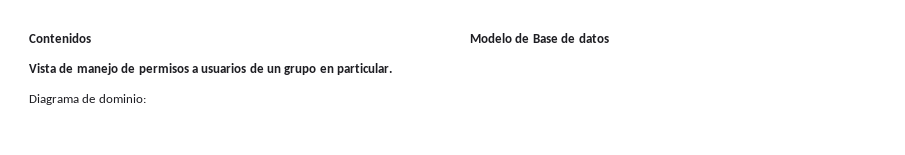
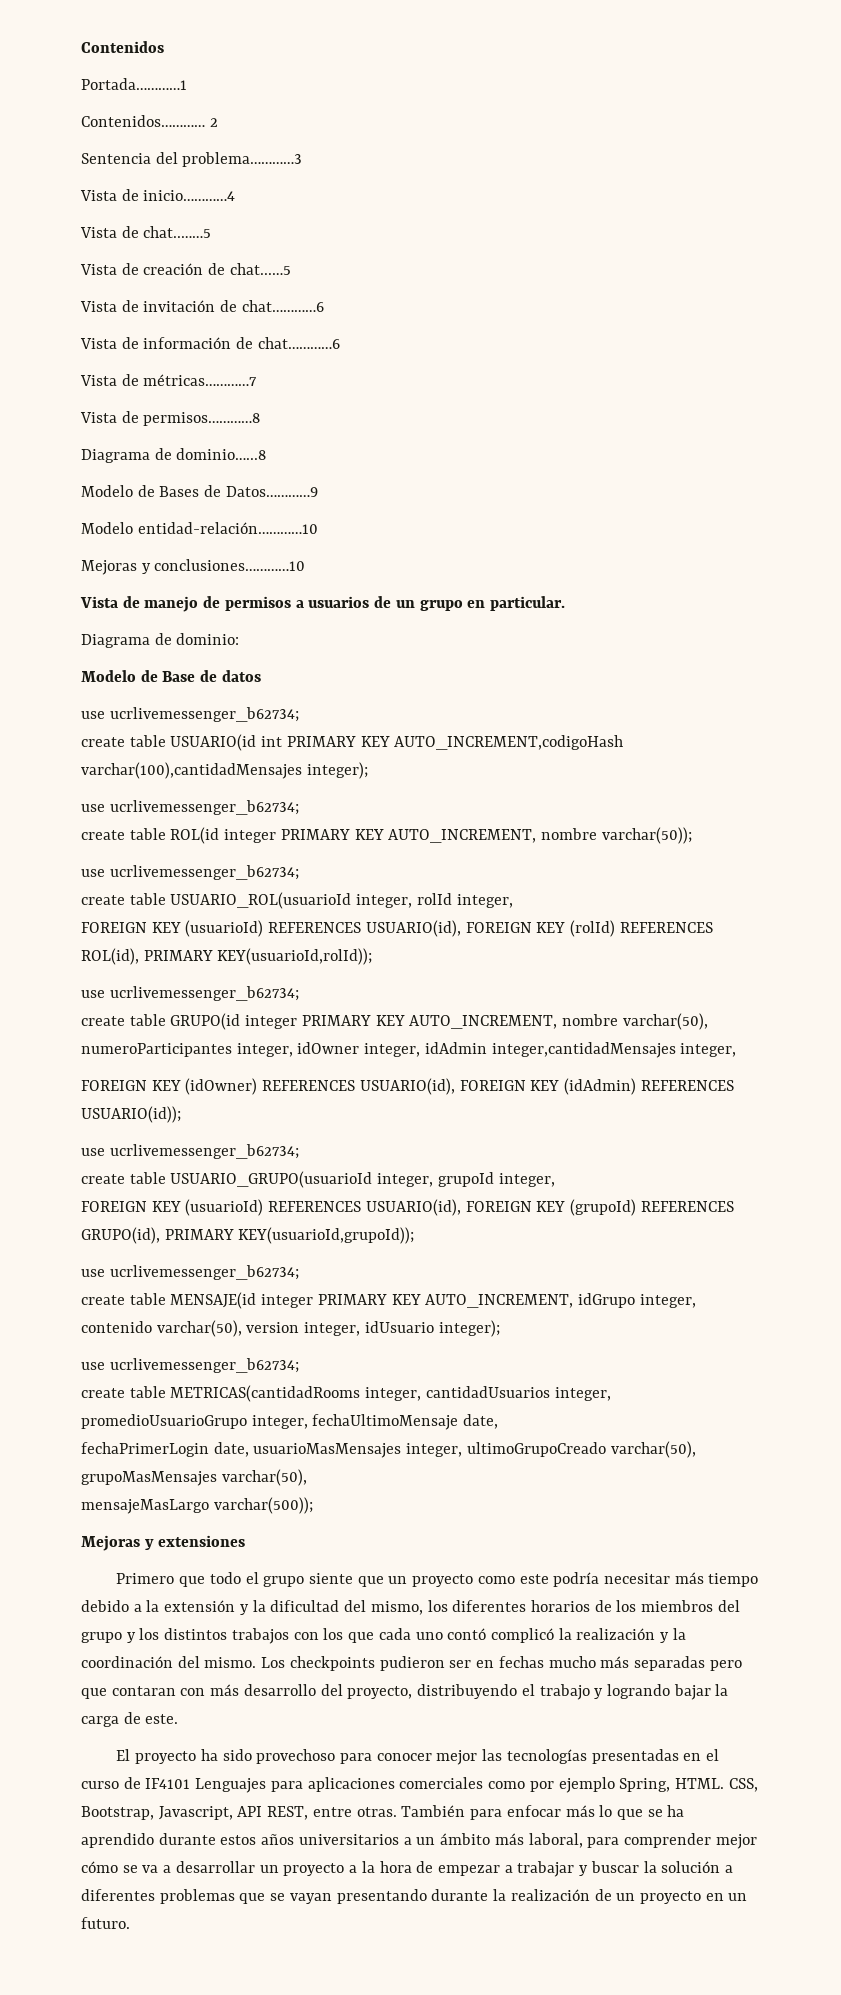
(91, 38) none -> [81,78,187,90] [81,115,218,127] [81,152,303,167] [80,189,236,201] [80,226,212,238] [80,263,291,275] [80,300,324,312] [80,337,340,349] [80,374,258,386] [80,411,261,426] [81,448,267,463] [81,485,318,497] [81,522,318,534] [81,559,306,575] // Portada…………1 // Contenidos………… 2 // Sentencia del problema…………3 // Vista de inicio…………4 // Vista de chat..……5 // Vista de creación de chat...…5 // Vista de invitación de chat…………6 // Vista de información de chat…………6 // Vista de métricas…………7 // Vista de permisos…………8 // Diagrama de dominio…...8 // Modelo de Bases de Datos…………9 // Modelo entidad-relación…………10 // Mejoras y conclusiones…………10
(609, 38) none -> [81,707,299,722] [81,734,624,751] [81,762,368,779] [81,800,299,815] [81,827,692,844] [81,865,299,880] [81,892,513,909] [81,920,713,937] [81,948,373,965] [81,986,299,1001] [81,1013,708,1030] [81,1042,737,1058] [81,1078,734,1095] [81,1106,181,1123] [81,1144,299,1159] [81,1171,555,1188] [81,1199,734,1216] [81,1227,415,1244] [81,1265,299,1280] [81,1292,696,1309] [81,1320,500,1337] [81,1358,299,1373] [81,1385,611,1402] [81,1414,499,1430] [81,1441,696,1458] [81,1469,307,1486] [81,1497,313,1514] [81,1535,246,1551] [116,1572,759,1587] [81,1600,740,1615] [81,1628,686,1644] [81,1656,742,1671] [81,1684,729,1700] [81,1712,179,1727] [116,1749,720,1765] [81,1777,758,1793] [81,1805,685,1820] [81,1833,757,1849] [81,1861,734,1877] [81,1889,748,1904] [81,1917,130,1929] // use ucrlivemessenger_b62734; // create table USUARIO(id int PRIMARY KEY AUTO_INCREMENT,codigoHash varchar(100),cantidadMensajes integer); // use ucrlivemessenger_b62734; // create table ROL(id integer PRIMARY KEY AUTO_INCREMENT, nombre varchar(50)); // use ucrlivemessenger_b62734; // create table USUARIO_ROL(usuarioId integer, rolId integer, // FOREIGN KEY (usuarioId) REFERENCES USUARIO(id), FOREIGN KEY (rolId) REFERENCES ROL(id), PRIMARY KEY(usuarioId,rolId)); // use ucrlivemessenger_b62734; // create table GRUPO(id integer PRIMARY KEY AUTO_INCREMENT, nombre varchar(50), numeroParticipantes integer, idOwner integer, idAdmin integer,cantidadMensajes integer, // FOREIGN KEY (idOwner) REFERENCES USUARIO(id), FOREIGN KEY (idAdmin) REFERENCES USUARIO(id)); // use ucrlivemessenger_b62734; // create table USUARIO_GRUPO(usuarioId integer, grupoId integer, // FOREIGN KEY (usuarioId) REFERENCES USUARIO(id), FOREIGN KEY (grupoId) REFERENCES GRUPO(id), PRIMARY KEY(usuarioId,grupoId)); // use ucrlivemessenger_b62734; // create table MENSAJE(id integer PRIMARY KEY AUTO_INCREMENT, idGrupo integer, contenido varchar(50), version integer, idUsuario integer); // use ucrlivemessenger_b62734; // create table METRICAS(cantidadRooms integer, cantidadUsuarios integer, promedioUsuarioGrupo integer, fechaUltimoMensaje date, // fechaPrimerLogin date, usuarioMasMensajes integer, ultimoGrupoCreado varchar(50), grupoMasMensajes varchar(50), // mensajeMasLargo varchar(500)); // Mejoras y extensiones // Primero que todo el grupo siente que un proyecto como este podría necesitar más tiempo debido a la extensión y la dificultad del mismo, los diferentes horarios de los miembros del grupo y los distintos trabajos con los que cada uno contó complicó la realización y la coordinación del mismo. Los checkpoints pudieron ser en fechas mucho más separadas pero que contaran con más desarrollo del proyecto, distribuyendo el trabajo y logrando bajar la carga de este. // El proyecto ha sido provechoso para conocer mejor las tecnologías presentadas en el curso de IF4101 Lenguajes para aplicaciones comerciales como por ejemplo Spring, HTML. CSS, Bootstrap, Javascript, API REST, entre otras. También para enfocar más lo que se ha aprendido durante estos años universitarios a un ámbito más laboral, para comprender mejor cómo se va a desarrollar un proyecto a la hora de empezar a trabajar y buscar la solución a diferentes problemas que se vayan presentando durante la realización de un proyecto en un futuro.

